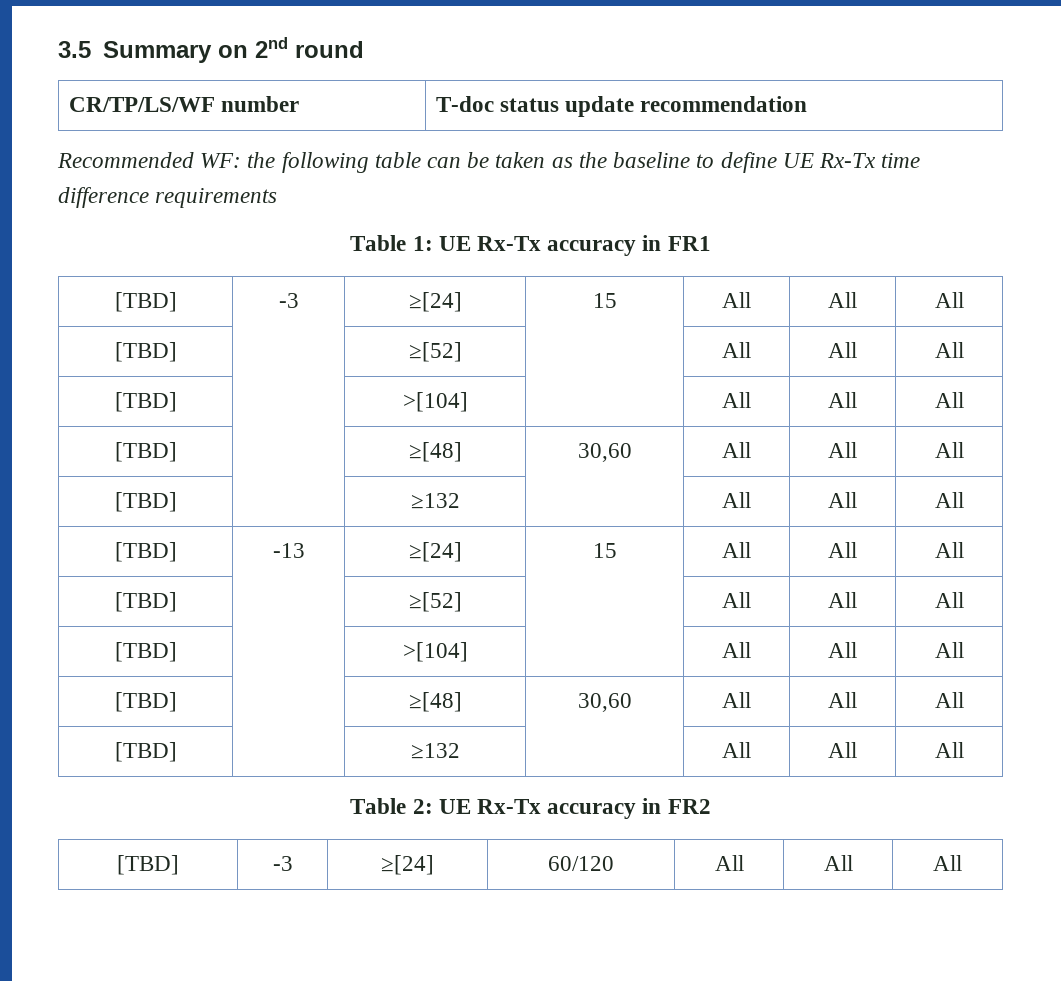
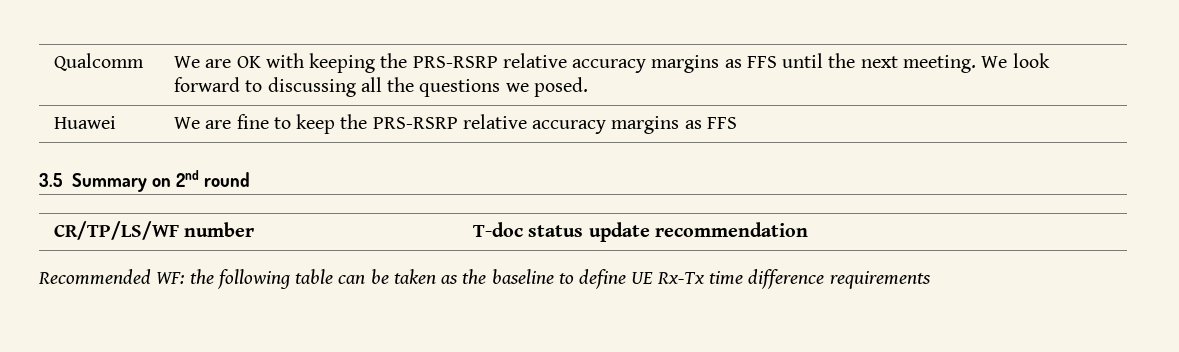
(58, 49) none -> [54,53,145,71] [174,53,1050,73] [174,77,588,97] [54,116,117,129] [174,114,737,134] Qualcomm | We are OK with keeping the PRS-RSRP relative accuracy margins as FFS until the next meeting. We look forward to discussing all the questions we posed. // Huawei | We are fine to keep the PRS-RSRP relative accuracy margins as FFS //
[350,235,711,256] [114,292,177,312] [278,293,299,308] [408,292,462,312] [592,293,617,308] [722,292,751,308] [828,292,857,308] [934,292,964,308] [114,342,177,362] [408,342,462,362] [722,342,751,358] [828,342,857,358] [934,342,964,358] [114,392,177,412] [402,392,468,412] [722,392,751,408] [828,392,857,408] [934,392,964,408] [114,442,177,462] [408,442,462,462] [577,443,632,462] [722,442,751,458] [828,442,857,458] [934,442,964,458] [114,492,177,512] [410,493,460,509] [722,492,751,508] [828,492,857,508] [934,492,964,508] [114,542,177,562] [272,543,305,558] [408,542,462,562] [592,543,617,558] [722,542,751,558] [828,542,857,558] [934,542,964,558] [114,592,177,612] [408,592,462,612] [722,592,751,608] [828,592,857,608] [934,592,964,608] [114,642,177,662] [402,642,468,662] [722,642,751,658] [828,642,857,658] [934,642,964,658] [114,692,177,712] [408,692,462,712] [577,693,632,712] [722,692,751,708] [828,692,857,708] [934,692,964,708] [114,742,177,762] [410,743,460,759] [722,742,751,758] [828,742,857,758] [934,742,964,758] [350,798,711,819] [117,855,179,875] [272,856,293,871] [381,855,434,875] [548,856,614,871] [714,855,744,871] [823,855,853,871] [933,855,962,871] // Table 1: UE Rx-Tx accuracy in FR1 // [TBD] | -3 | ≥[24] | 15 | All | All | All // [TBD] | | ≥[52] | | All | All | All // [TBD] | | >[104] | | All | All | All // [TBD] | | ≥[48] | 30,60 | All | All | All // [TBD] | | ≥132 | | All | All | All // [TBD] | -13 | ≥[24] | 15 | All | All | All // [TBD] | | ≥[52] | | All | All | All // [TBD] | | >[104] | | All | All | All // [TBD] | | ≥[48] | 30,60 | All | All | All // [TBD] | | ≥132 | | All | All | All // Table 2: UE Rx-Tx accuracy in FR2 // [TBD] | -3 | ≥[24] | 60/120 | All | All | All -> (931, 280) none

